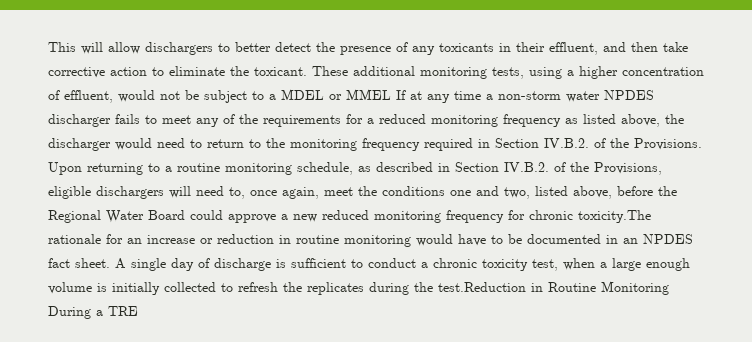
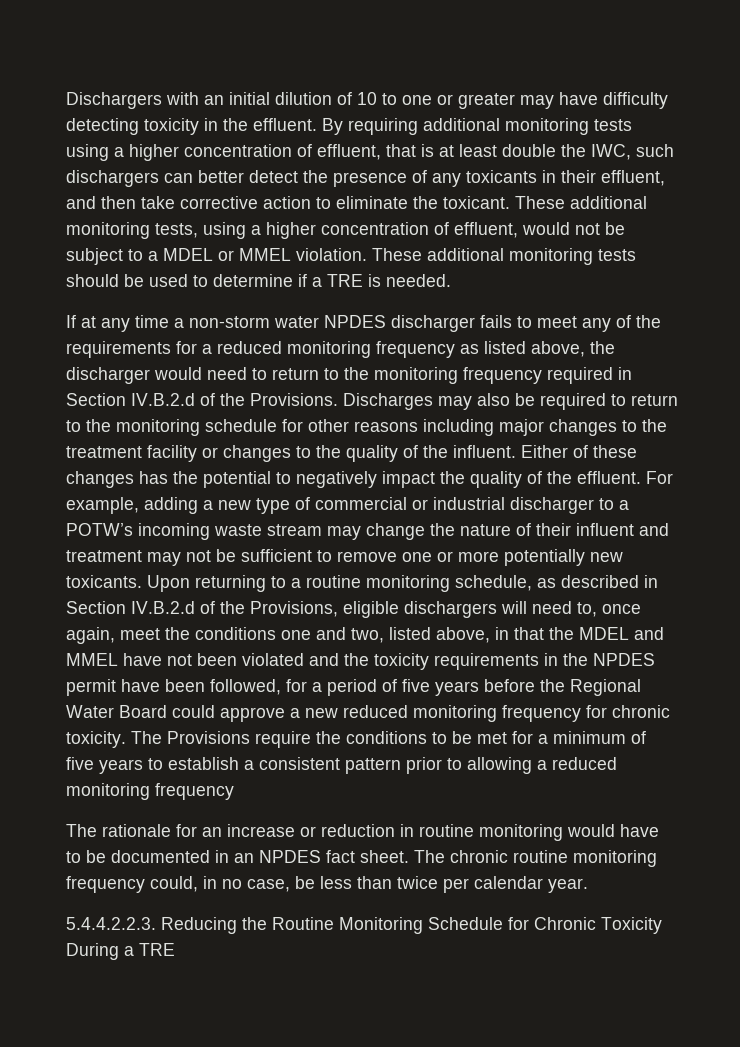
[48,42,230,55] This will allow dischargers to -> [66,92,668,109] [66,118,632,135] [66,144,674,161] [66,170,193,187] Dischargers with an initial dilution of 10 to one or greater may have difficulty detecting toxicity in the effluent. By requiring additional monitoring tests using a higher concentration of effluent, that is at least double the IWC, such dischargers can
(391, 94) none -> [296,248,636,265] [66,274,451,287] violation. These additional monitoring tests should be used to determine if a TRE is needed. //
[544,138,589,148] IV.B.2. -> [131,393,195,406] IV.B.2.d
(702, 144) none -> [343,393,678,410] [66,419,667,436] [66,445,637,462] [66,471,673,488] [66,497,629,514] [66,523,669,540] [66,549,623,566] [66,575,142,588] Discharges may also be required to return to the monitoring schedule for other reasons including major changes to the treatment facility or changes to the quality of the influent. Either of these changes has the potential to negatively impact the quality of the effluent. For example, adding a new type of commercial or industrial discharger to a POTW’s incoming waste stream may change the nature of their influent and treatment may not be sufficient to remove one or more potentially new toxicants.
[504,162,549,172] IV.B.2. -> [131,601,195,614] IV.B.2.d
(612, 192) none -> [495,627,664,640] [66,653,655,670] [66,679,479,696] in that the MDEL and MMEL have not been violated and the toxicity requirements in the NPDES permit have been followed, for a period of five years
[578,210,651,223] toxicity.The -> [66,731,646,748] [66,757,617,774] [66,783,234,800] [66,824,97,837] toxicity. The Provisions require the conditions to be met for a minimum of five years to establish a consistent pattern prior to allowing a reduced monitoring frequency // The
[115,258,690,271] [48,281,669,295] A single day of discharge is sufficient to conduct a chronic toxicity test, when a large enough volume is initially collected to refresh the replicates during the test.Reduction in Routine Monitoring -> [414,850,657,867] [66,876,588,893] [66,917,662,934] The chronic routine monitoring frequency could, in no case, be less than twice per calendar year. // 5.4.4.2.2.3. Reducing the Routine Monitoring Schedule for Chronic Toxicity

